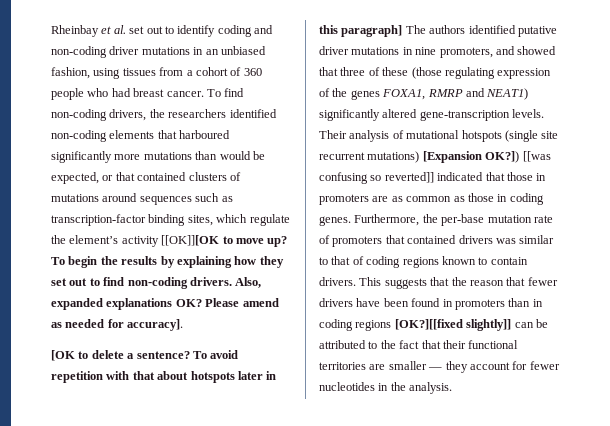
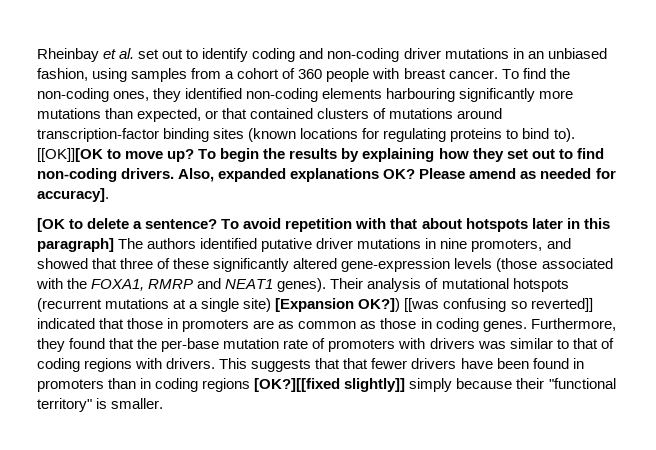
[122,68,156,76] tissues -> [131,68,188,82] samples
[87,88,131,97] who had -> [372,68,400,79] with
[51,109,227,121] non-coding drivers, the researchers -> [549,68,570,79] [37,88,182,102] the non-coding ones, they
[157,130,231,139] that harboured -> [386,88,456,102] harbouring
[219,151,265,160] would be -> (134, 113) none
[139,193,233,205] [51,214,290,226] [51,235,159,247] sequences such as transcription-factor binding sites, which regulate the element’s activity -> [37,128,575,142] transcription-factor binding sites (known locations for regulating proteins to bind to).
[411,67,552,79] [319,88,529,100] [319,109,545,121] (those regulating expression of the genes FOXA1, RMRP and NEAT1) significantly altered gene-transcription levels. -> [213,258,613,272] [36,278,327,292] significantly altered gene-expression levels (those associated with the FOXA1, RMRP and NEAT1 genes).
[504,130,559,142] [319,151,420,163] (single site recurrent mutations) -> [37,298,272,312] (recurrent mutations at a single site)
(420, 220) none -> [37,338,135,352] they found that
[385,235,457,244] that contained -> [398,338,426,349] with
[441,256,528,265] known to contain -> [135,358,163,369] with
[451,277,504,286] the reason -> (341, 363) none
[514,319,548,328] [319,340,519,349] [319,361,560,373] [319,382,453,394] can be attributed to the fact that their functional territories are smaller — they account for fewer nucleotides in the analysis. -> [409,378,616,392] [37,398,164,412] simply because their "functional territory" is smaller.

